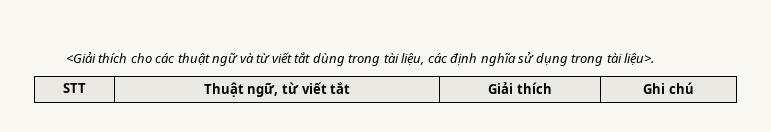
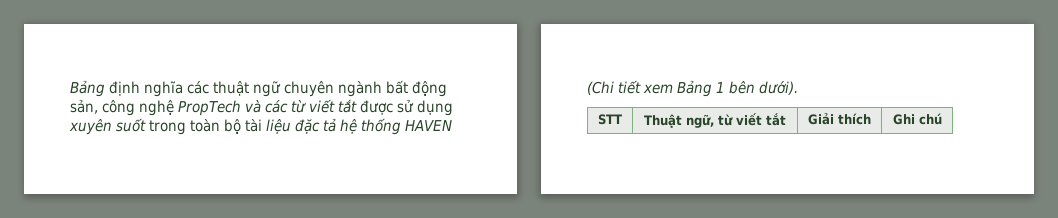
[65,52,655,66] <Giải thích cho các thuật ngữ và từ viết tắt dùng trong tài liệu, các định nghĩa sử dụng trong tài liệu>. -> [70,80,447,97] [70,99,453,116] [69,118,452,135] [587,80,798,97] Bảng định nghĩa các thuật ngữ chuyên ngành bất động sản, công nghệ PropTech và các từ viết tắt được sử dụng xuyên suốt trong toàn bộ tài liệu đặc tả hệ thống HAVEN (Chi tiết xem Bảng 1 bên dưới).

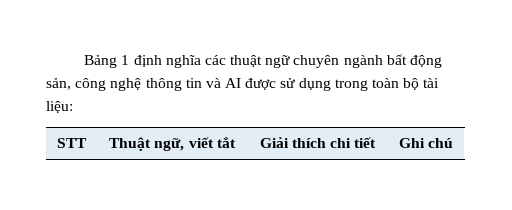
[70,80,105,97] Bảng -> [84,55,130,68] Bảng 1
[178,99,357,116] PropTech và các từ viết tắt -> [145,78,242,91] thông tin và AI
[69,118,146,135] xuyên suốt -> (331, 84) none
[266,118,452,135] [587,80,798,97] liệu đặc tả hệ thống HAVEN (Chi tiết xem Bảng 1 bên dưới). -> [46,101,73,113] liệu:
[718,114,733,126] từ -> (185, 144) none
(871, 119) none -> [330,137,377,148] chi tiết

